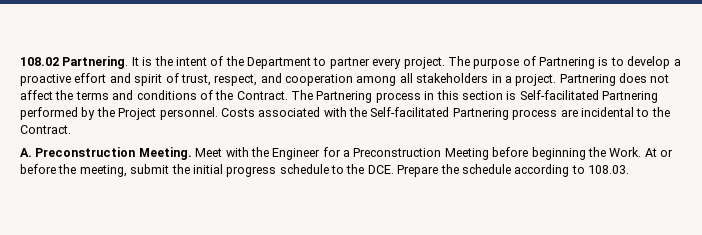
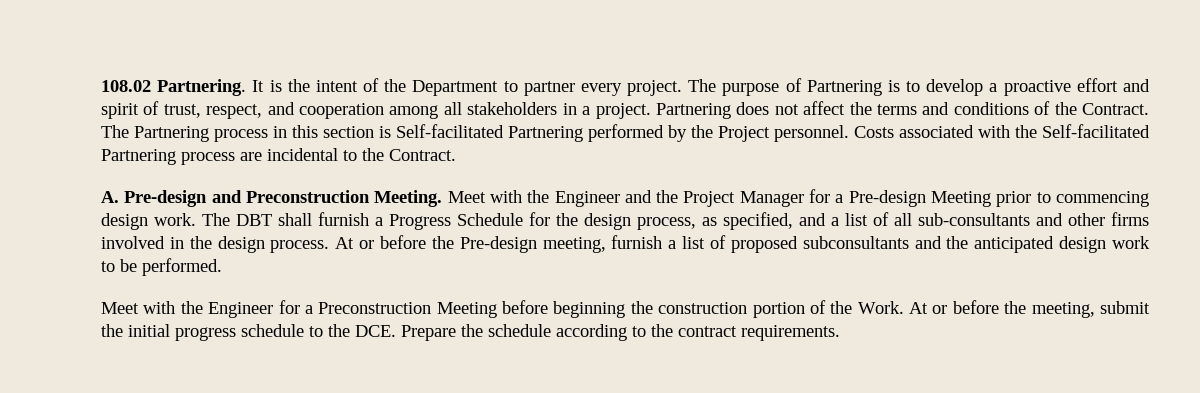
(32, 152) none -> [124,190,242,207] Pre-design and
(321, 154) none -> [624,189,1149,207] [101,212,1149,230] [101,235,1151,253] [101,258,222,276] [101,301,274,318] and the Project Manager for a Pre-design Meeting prior to commencing design work. The DBT shall furnish a Progress Schedule for the design process, as specified, and a list of all sub-consultants and other firms involved in the design process. At or before the Pre-design meeting, furnish a list of proposed subconsultants and the anticipated design work to be performed. // Meet with the Engineer
(606, 152) none -> [658,300,853,318] construction portion of the
[588,165,629,174] 108.03. -> [651,324,840,341] the contract requirements.

